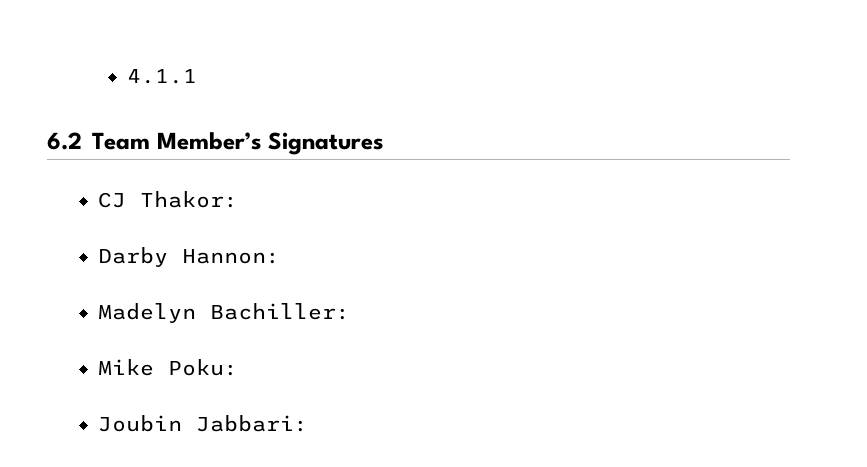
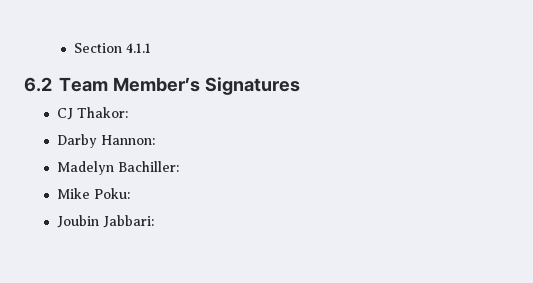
(126, 76) none -> [73,43,122,53] Section

